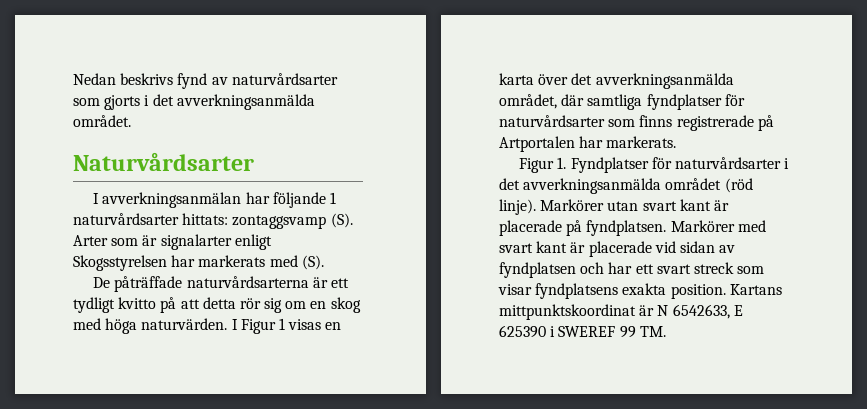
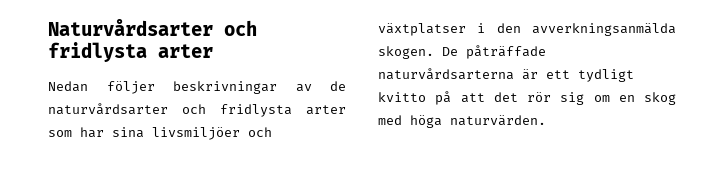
[73,73,338,89] [73,94,315,110] [73,115,131,127] [73,152,254,171] [93,192,336,208] [73,213,353,229] [73,234,272,250] [73,255,324,271] Nedan beskrivs fynd av naturvårdsarter som gjorts i det avverkningsanmälda området. // Naturvårdsarter // I avverkningsanmälan har följande 1 naturvårdsarter hittats: zontaggsvamp (S). Arter som är signalarter enligt Skogsstyrelsen har markerats med (S). // -> [48,19,257,36] [48,42,213,62] [48,81,346,94] [48,103,346,117] [48,127,272,140] [378,23,676,36] [378,46,434,59] Naturvårdsarter och fridlysta arter // Nedan följer beskrivningar av de naturvårdsarter och fridlysta arter som har sina livsmiljöer och växtplatser i den avverkningsanmälda skogen.
[202,297,236,309] detta -> [493,92,518,102] det
[231,318,342,334] [499,73,734,89] [499,94,745,110] [499,115,774,131] [499,136,677,152] [519,157,790,173] [499,178,753,194] [499,199,729,215] [499,220,766,236] [499,241,736,257] [499,262,765,278] [498,283,782,299] [499,304,743,320] [499,325,666,338] I Figur 1 visas en karta över det avverkningsanmälda området, där samtliga fyndplatser för naturvårdsarter som finns registrerade på Artportalen har markerats. // Figur 1. Fyndplatser för naturvårdsarter i det avverkningsanmälda området (röd linje). Markörer utan svart kant är placerade på fyndplatsen. Markörer med svart kant är placerade vid sidan av fyndplatsen och har ett svart streck som visar fyndplatsens exakta position. Kartans mittpunktskoordinat är N 6542633, E 625390 i SWEREF 99 TM. -> (546, 120) none

